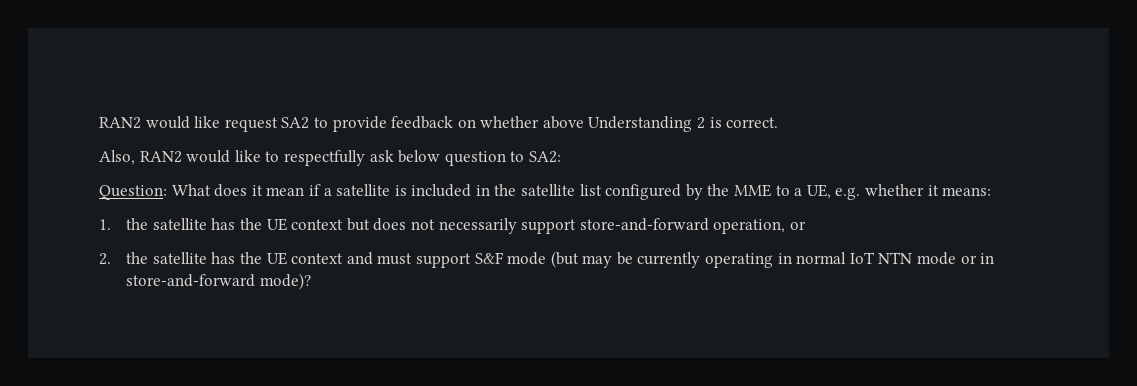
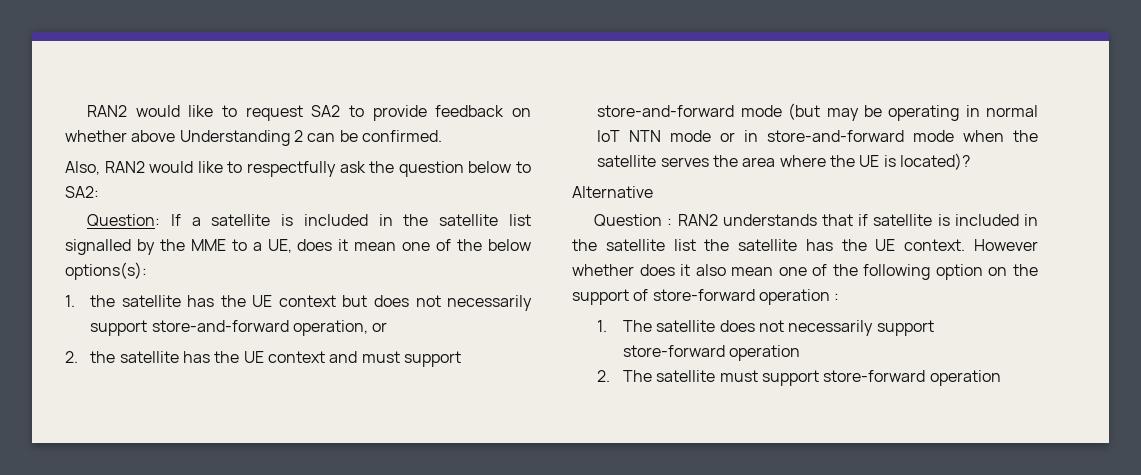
[99,116,221,129] RAN2 would like -> [87,105,238,117] RAN2 would like to
[709,117,779,128] is correct. -> [307,130,442,142] can be confirmed.
[398,150,506,166] below question -> [369,161,512,177] the question below
[171,184,321,197] What does it mean if -> [170,214,181,226] If
[605,184,682,200] configured -> [65,239,131,255] signalled
[835,184,992,200] e.g. whether it means: -> [297,239,531,251] [65,262,147,280] does it mean one of the below options(s):
[474,252,504,264] S&F -> [597,105,735,117] store-and-forward
[637,252,701,268] currently -> (882, 111) none
[259,273,311,290] mode)? -> [913,130,1038,142] [597,153,971,170] [572,186,653,198] [594,214,1038,227] [572,239,1038,251] [572,264,1038,280] [572,289,840,305] [597,320,934,336] [622,345,801,361] [597,370,1001,386] mode when the satellite serves the area where the UE is located)? // Alternative // Question : RAN2 understands that if satellite is included in the satellite list the satellite has the UE context. However whether does it also mean one of the following option on the support of store-forward operation : // 1. The satellite does not necessarily support store-forward operation // 2. The satellite must support store-forward operation

